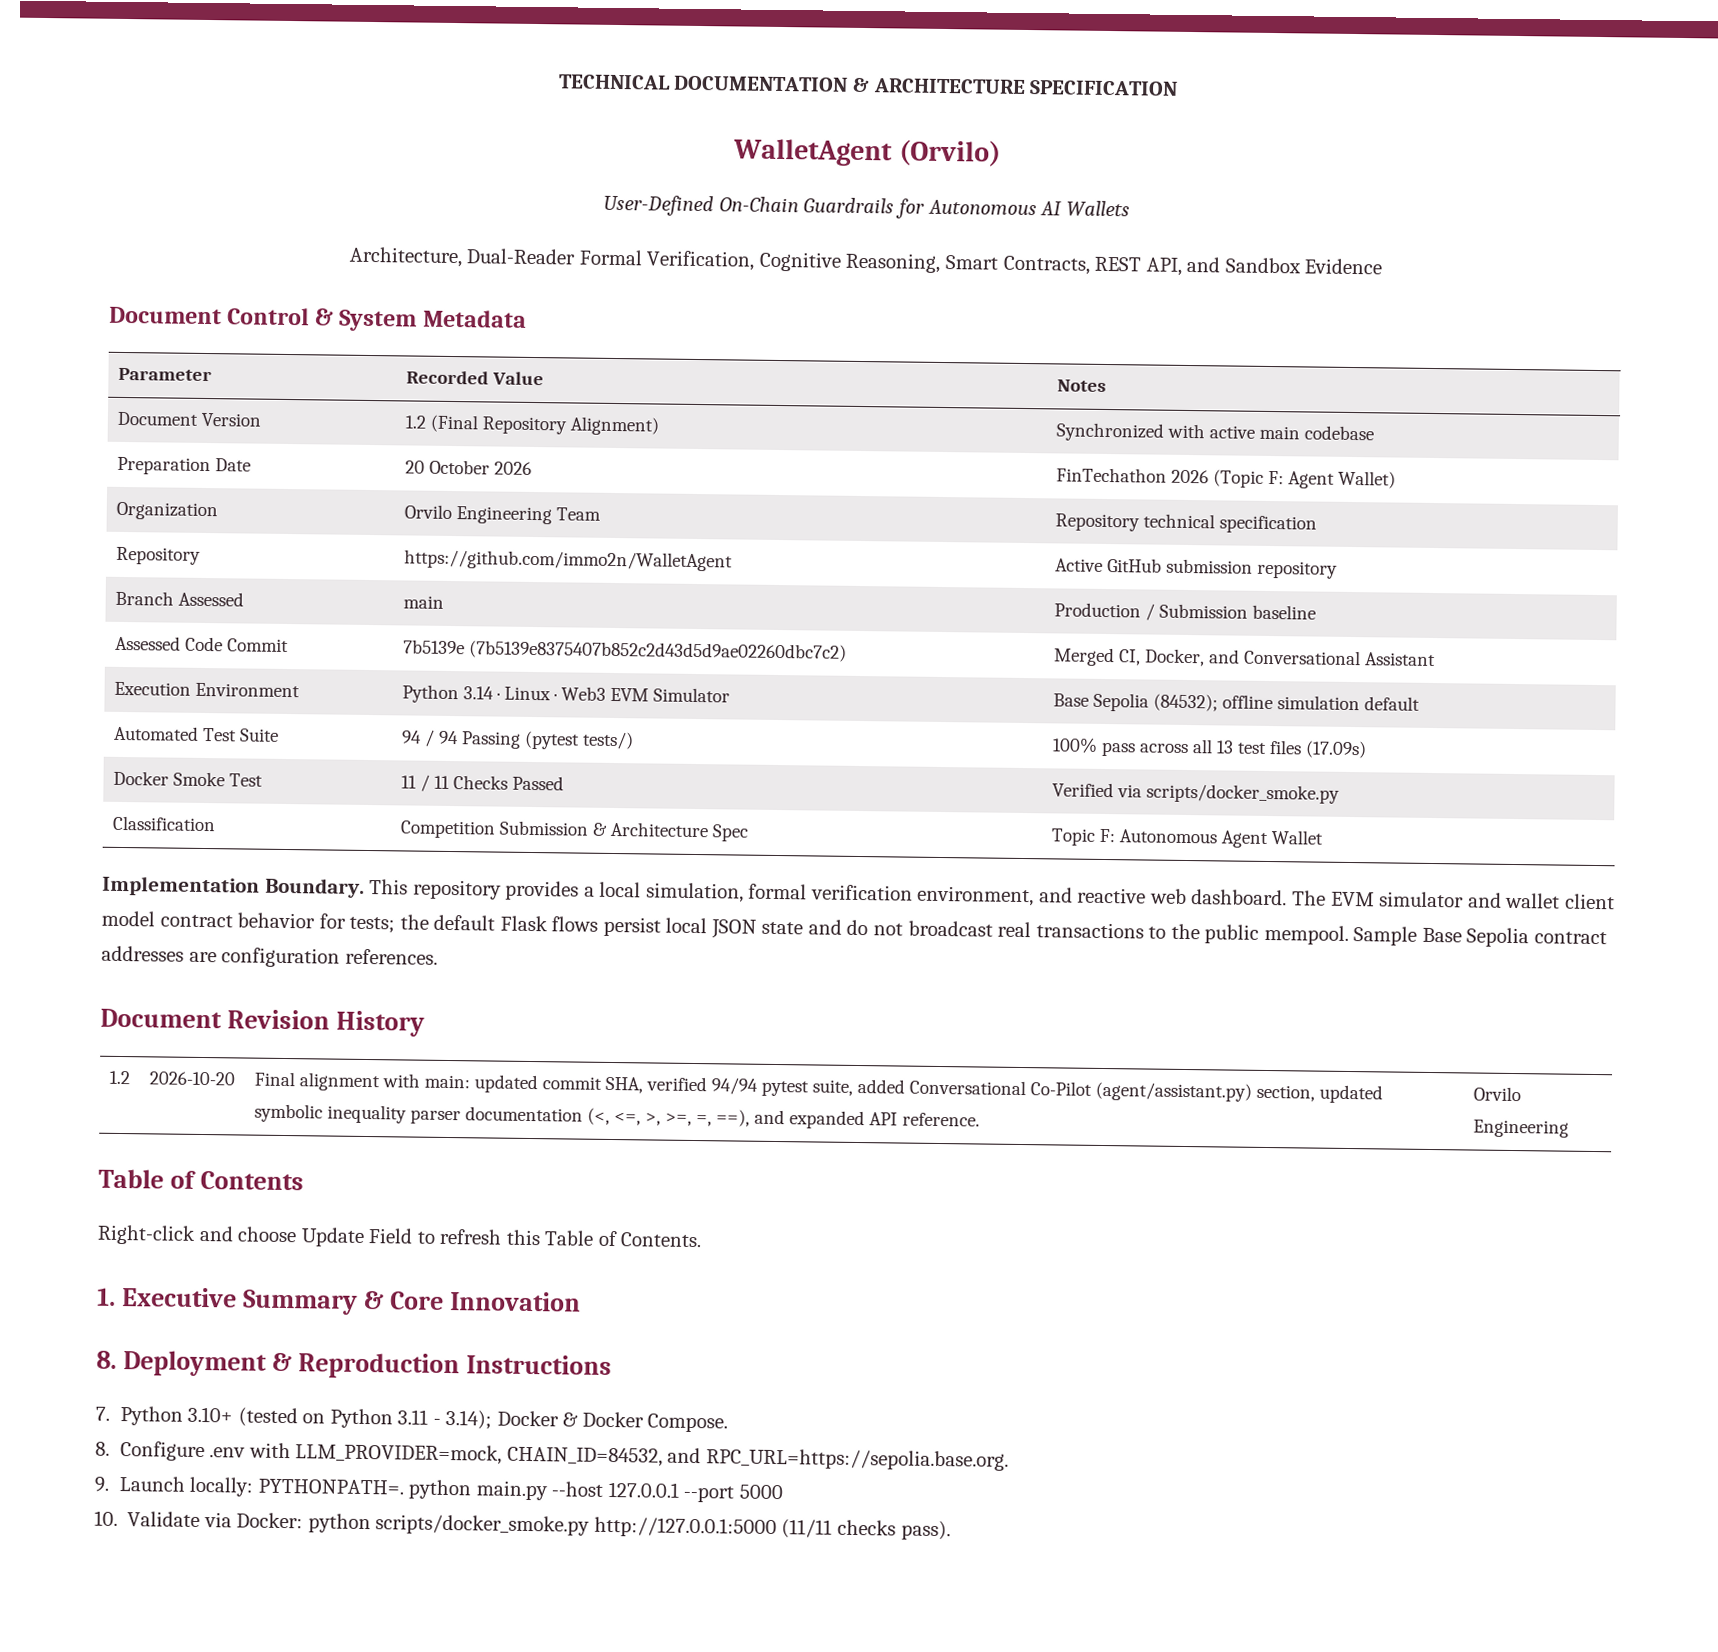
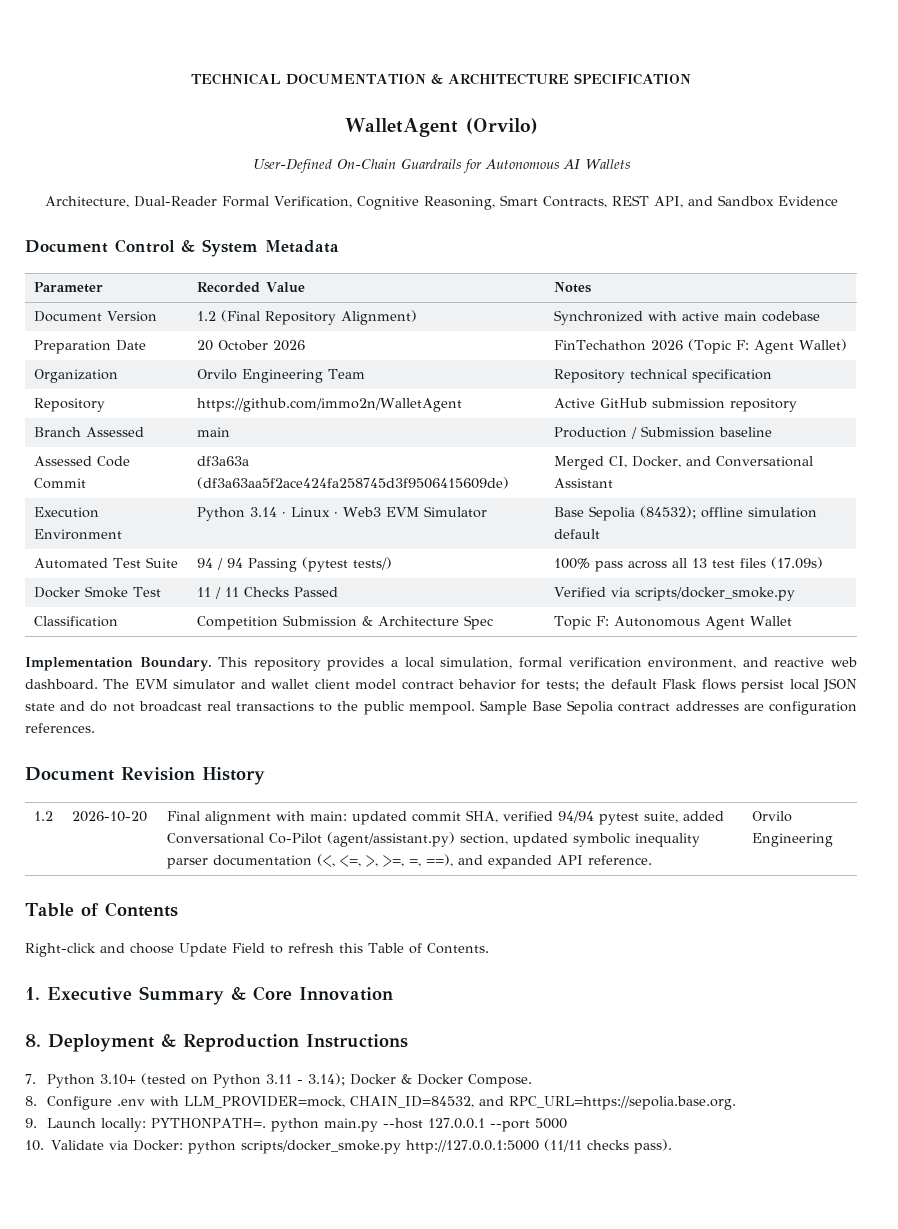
[402,639,847,662] 7b5139e (7b5139e8375407b852c2d43d5d9ae02260dbc7c2) -> [197,456,250,466] [197,477,510,489] df3a63a (df3a63aa5f2ace424fa258745d3f9506415609de)

